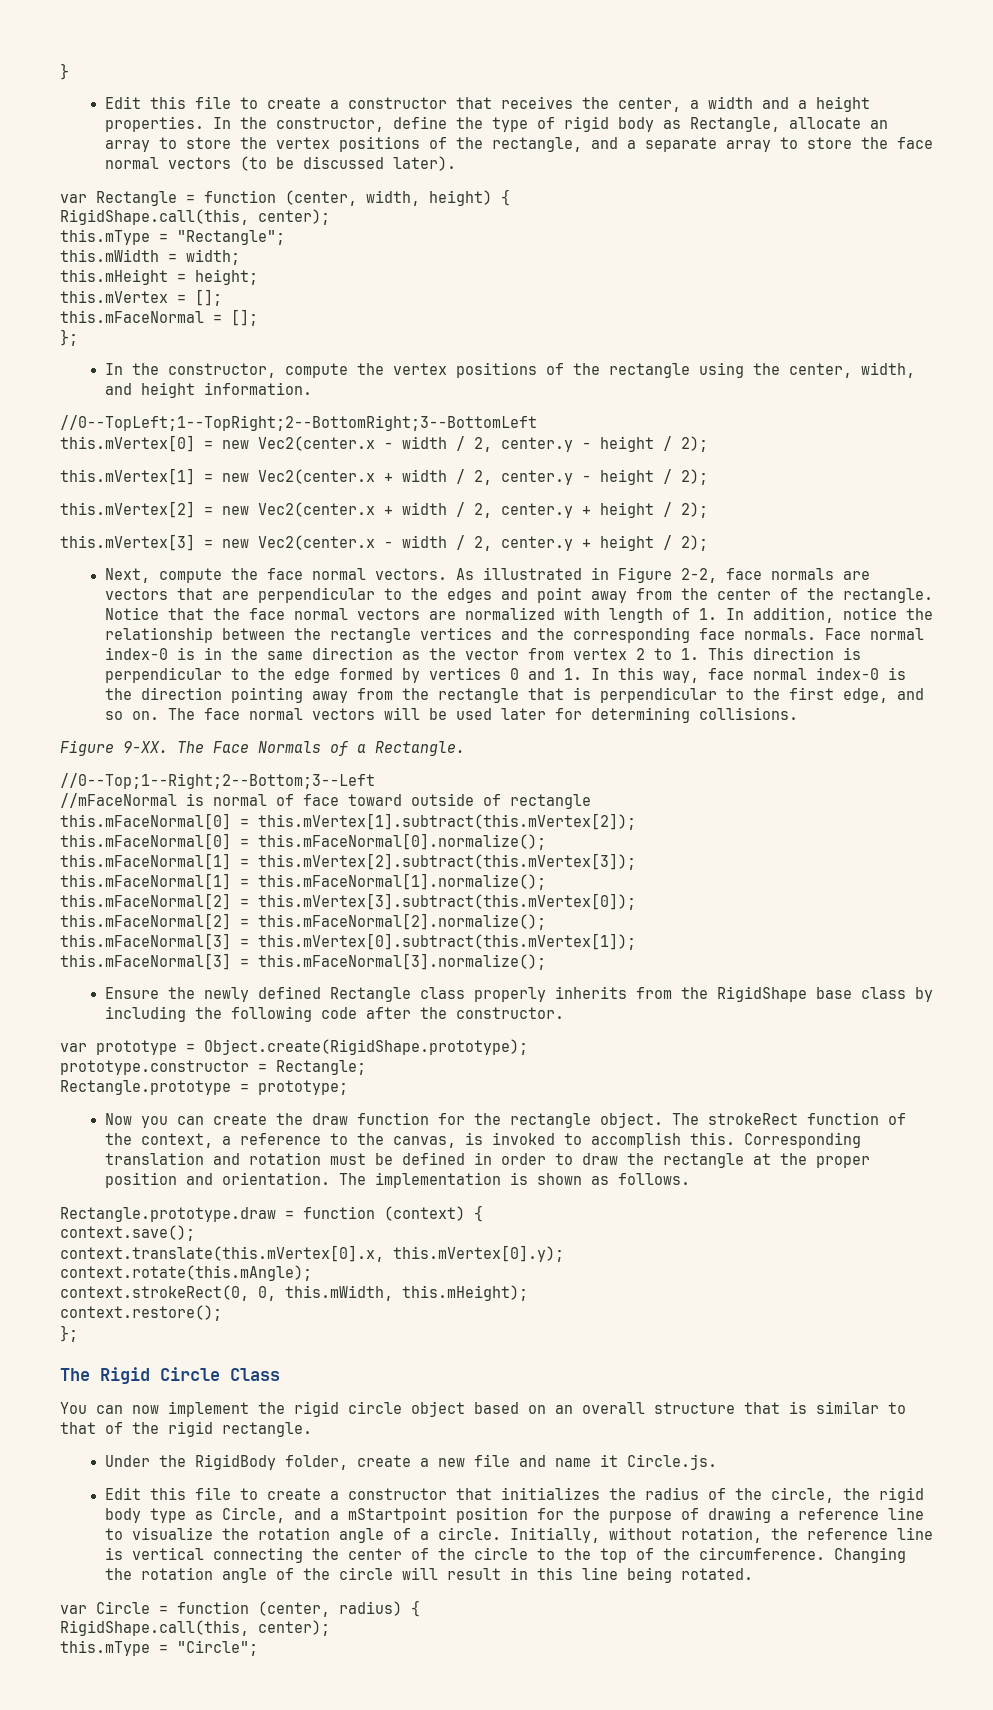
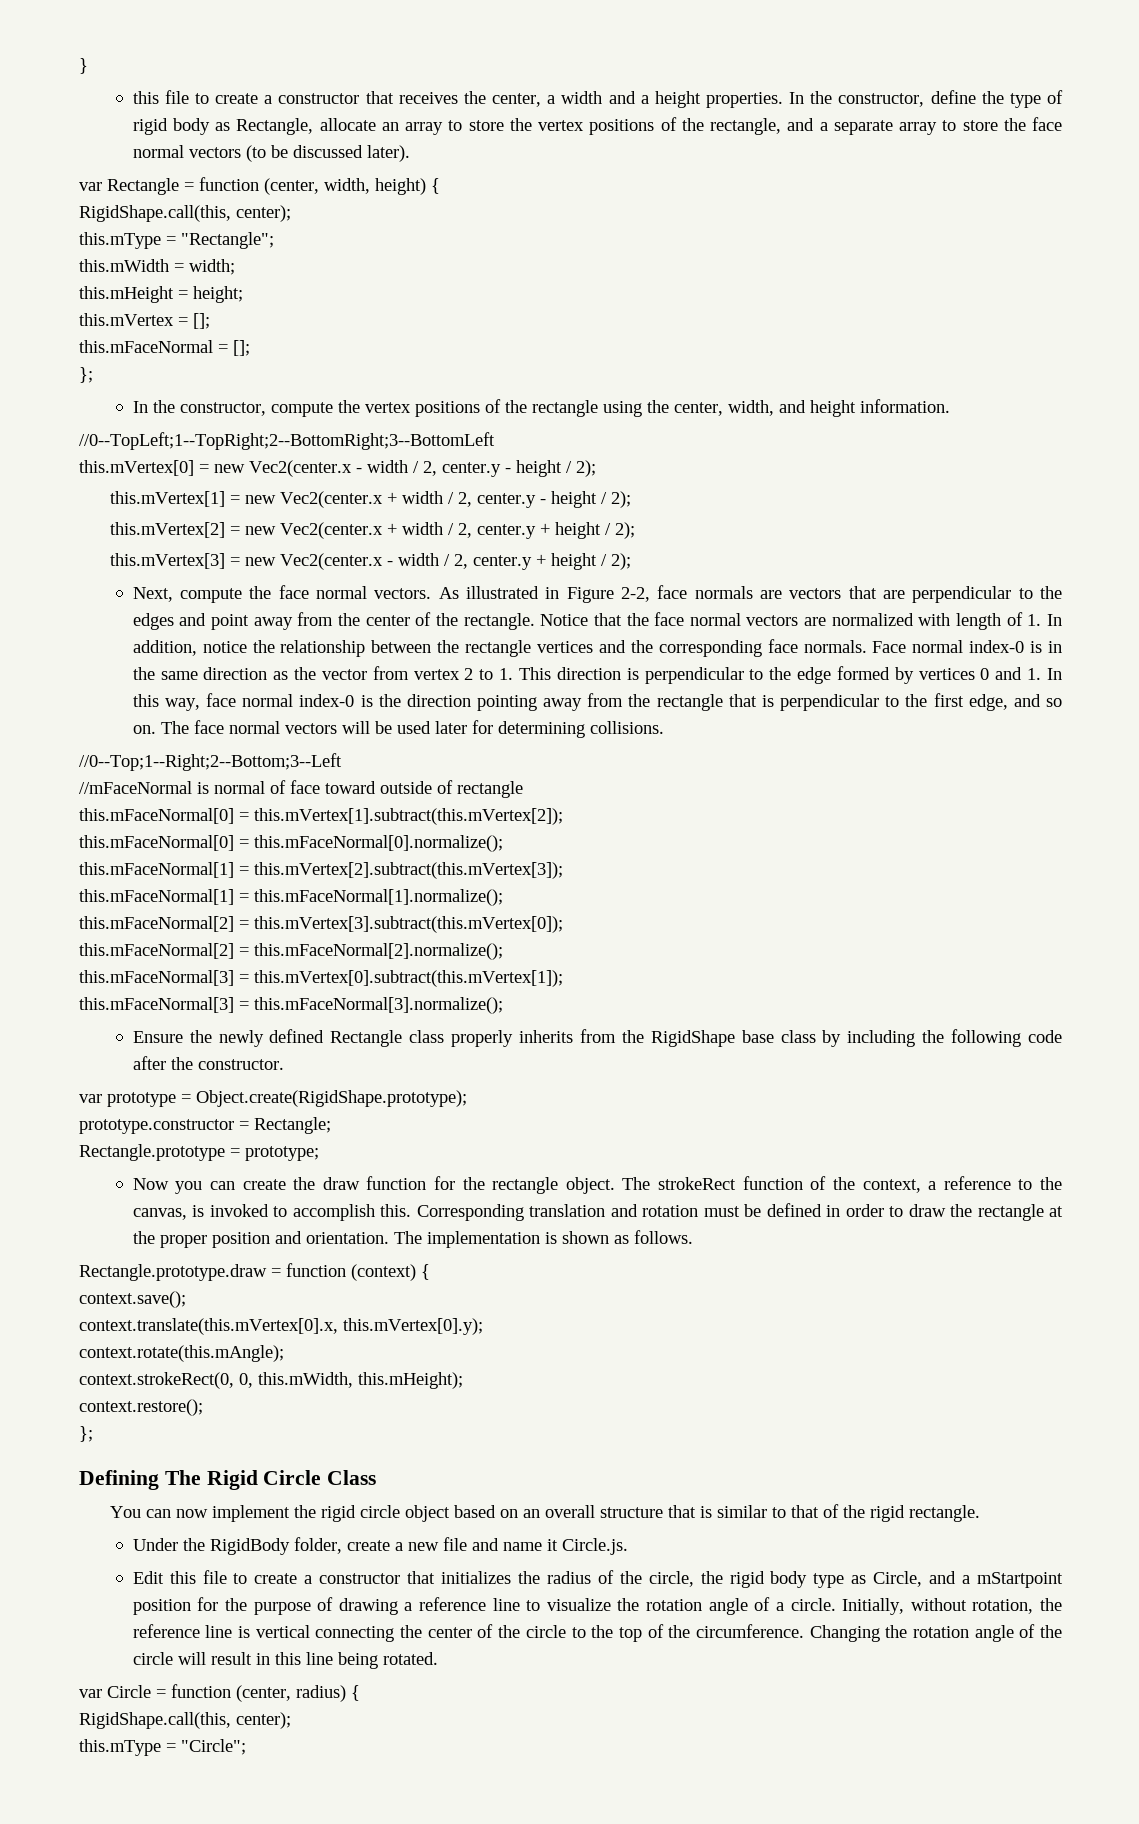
[104,96,141,109] Edit -> (88, 66) none
[60,740,465,756] // Figure 9-XX. The Face Normals of a Rectangle. -> (664, 727) none
(78, 1333) none -> [79,1470,159,1490] Defining

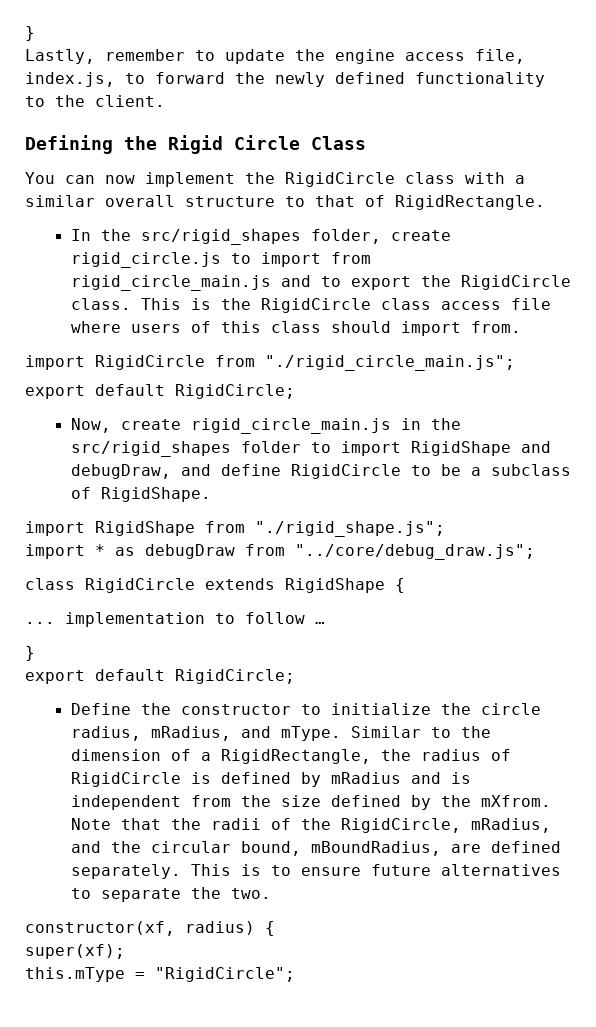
[79,58,88,74] [132,90,1064,108] [132,117,1063,135] [132,145,410,162] [79,177,440,195] [79,205,291,222] [79,232,274,249] [79,259,235,275] [79,286,243,303] [79,313,210,329] [79,340,250,356] [79,367,93,383] [132,399,950,417] [79,432,495,450] [79,460,596,477] [109,491,631,508] [109,522,635,539] [109,553,631,570] [132,585,1063,603] [132,612,1062,630] [132,639,1062,657] [132,666,1062,684] [132,693,1063,711] [132,720,664,738] [79,753,342,771] [79,780,523,798] [79,808,563,825] [79,835,503,852] [79,862,563,879] [79,889,503,906] [79,916,563,933] [79,943,503,960] [79,970,563,987] [79,997,503,1014] [132,1029,1062,1047] [132,1056,284,1070] [79,1090,467,1107] [79,1117,331,1134] [79,1144,319,1161] [132,1176,1062,1194] [132,1203,1063,1221] [132,1230,693,1248] [79,1263,430,1281] [79,1291,186,1308] [79,1318,483,1335] [79,1345,284,1362] [79,1372,463,1389] [79,1399,203,1416] [79,1426,93,1442] } // this file to create a constructor that receives the center, a width and a height properties. In the constructor, define the type of rigid body as Rectangle, allocate an array to store the vertex positions of the rectangle, and a separate array to store the face normal vectors (to be discussed later). // var Rectangle = function (center, width, height) { // RigidShape.call(this, center); // this.mType = "Rectangle"; // this.mWidth = width; // this.mHeight = height; // this.mVertex = []; // this.mFaceNormal = []; // }; // In the constructor, compute the vertex positions of the rectangle using the center, width, and height information. // //0--TopLeft;1--TopRight;2--BottomRight;3--BottomLeft // this.mVertex[0] = new Vec2(center.x - width / 2, center.y - height / 2); // this.mVertex[1] = new Vec2(center.x + width / 2, center.y - height / 2); // this.mVertex[2] = new Vec2(center.x + width / 2, center.y + height / 2); // this.mVertex[3] = new Vec2(center.x - width / 2, center.y + height / 2); // Next, compute the face normal vectors. As illustrated in Figure 2-2, face normals are vectors that are perpendicular to the edges and point away from the center of the rectangle. Notice that the face normal vectors are normalized with length of 1. In addition, notice the relationship between the rectangle vertices and the corresponding face normals. Face normal index-0 is in the same direction as the vector from vertex 2 to 1. This direction is perpendicular to the edge formed by vertices 0 and 1. In this way, face normal index-0 is the direction pointing away from the rectangle that is perpendicular to the first edge, and so on. The face normal vectors will be used later for determining collisions. // //0--Top;1--Right;2--Bottom;3--Left // //mFaceNormal is normal of face toward outside of rectangle // this.mFaceNormal[0] = this.mVertex[1].subtract(this.mVertex[2]); // this.mFaceNormal[0] = this.mFaceNormal[0].normalize(); // this.mFaceNormal[1] = this.mVertex[2].subtract(this.mVertex[3]); // this.mFaceNormal[1] = this.mFaceNormal[1].normalize(); // this.mFaceNormal[2] = this.mVertex[3].subtract(this.mVertex[0]); // this.mFaceNormal[2] = this.mFaceNormal[2].normalize(); // this.mFaceNormal[3] = this.mVertex[0].subtract(this.mVertex[1]); // this.mFaceNormal[3] = this.mFaceNormal[3].normalize(); // Ensure the newly defined Rectangle class properly inherits from the RigidShape base class by including the following code after the constructor. // var prototype = Object.create(RigidShape.prototype); // prototype.constructor = Rectangle; // Rectangle.prototype = prototype; // Now you can create the draw function for the rectangle object. The strokeRect function of the context, a reference to the canvas, is invoked to accomplish this. Corresponding translation and rotation must be defined in order to draw the rectangle at the proper position and orientation. The implementation is shown as follows. // Rectangle.prototype.draw = function (context) { // context.save(); // context.translate(this.mVertex[0].x, this.mVertex[0].y); // context.rotate(this.mAngle); // context.strokeRect(0, 0, this.mWidth, this.mHeight); // context.restore(); // }; -> [25,26,35,41] [25,49,525,64] [25,72,545,87] [25,95,165,107] } // Lastly, remember to update the engine access file, index.js, to forward the newly defined functionality to the client.
[164,1470,201,1485] The -> [124,136,157,150] the
[320,1504,980,1522] [132,1537,628,1555] [132,1570,1063,1588] [132,1597,1062,1615] [132,1624,1063,1642] [132,1652,438,1669] [79,1684,291,1702] rigid circle object based on an overall structure that is similar to that of the rigid rectangle. // Under the RigidBody folder, create a new file and name it Circle.js. // Edit this file to create a constructor that initializes the radius of the circle, the rigid body type as Circle, and a mStartpoint position for the purpose of drawing a reference line to visualize the rotation angle of a circle. Initially, without rotation, the reference line is vertical connecting the center of the circle to the top of the circumference. Changing the rotation angle of the circle will result in this line being rotated. // var Circle = function (center, -> [285,172,525,187] [25,195,545,210] [70,229,451,245] [70,252,371,268] [70,275,571,291] [70,298,551,313] [70,321,521,336] [25,355,515,371] [25,384,295,399] [70,418,461,434] [70,441,551,457] [70,464,571,479] [70,487,211,502] [25,521,445,537] [25,544,535,560] [25,578,405,593] [25,612,325,627] [25,646,35,661] [25,669,295,684] [70,703,541,715] [70,726,491,741] [70,749,511,764] [70,772,471,787] [70,795,551,810] [70,818,551,833] [70,841,561,856] [70,864,561,879] [70,887,271,902] [25,921,175,936] RigidCircle class with a similar overall structure to that of RigidRectangle. // In the src/rigid_shapes folder, create rigid_circle.js to import from rigid_circle_main.js and to export the RigidCircle class. This is the RigidCircle class access file where users of this class should import from. // import RigidCircle from "./rigid_circle_main.js"; // export default RigidCircle; // Now, create rigid_circle_main.js in the src/rigid_shapes folder to import RigidShape and debugDraw, and define RigidCircle to be a subclass of RigidShape. // import RigidShape from "./rigid_shape.js"; // import * as debugDraw from "../core/debug_draw.js"; // class RigidCircle extends RigidShape { // ... implementation to follow … // } // export default RigidCircle; // Define the constructor to initialize the circle radius, mRadius, and mType. Similar to the dimension of a RigidRectangle, the radius of RigidCircle is defined by mRadius and is independent from the size defined by the mXfrom. Note that the radii of the RigidCircle, mRadius, and the circular bound, mBoundRadius, are defined separately. This is to ensure future alternatives to separate the two. // constructor(xf,
[79,1712,291,1729] [79,1739,246,1756] RigidShape.call(this, center); // this.mType = "Circle"; -> [25,944,125,959] [25,967,295,982] super(xf); // this.mType = "RigidCircle";

